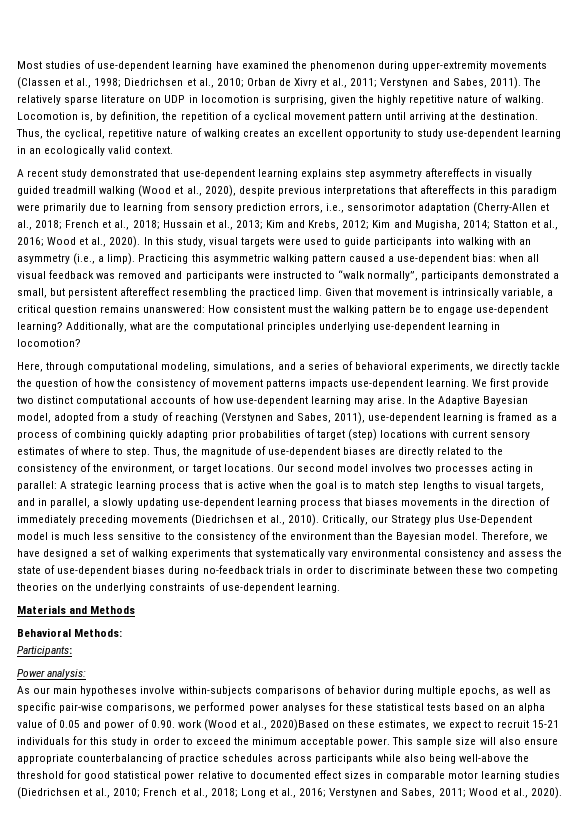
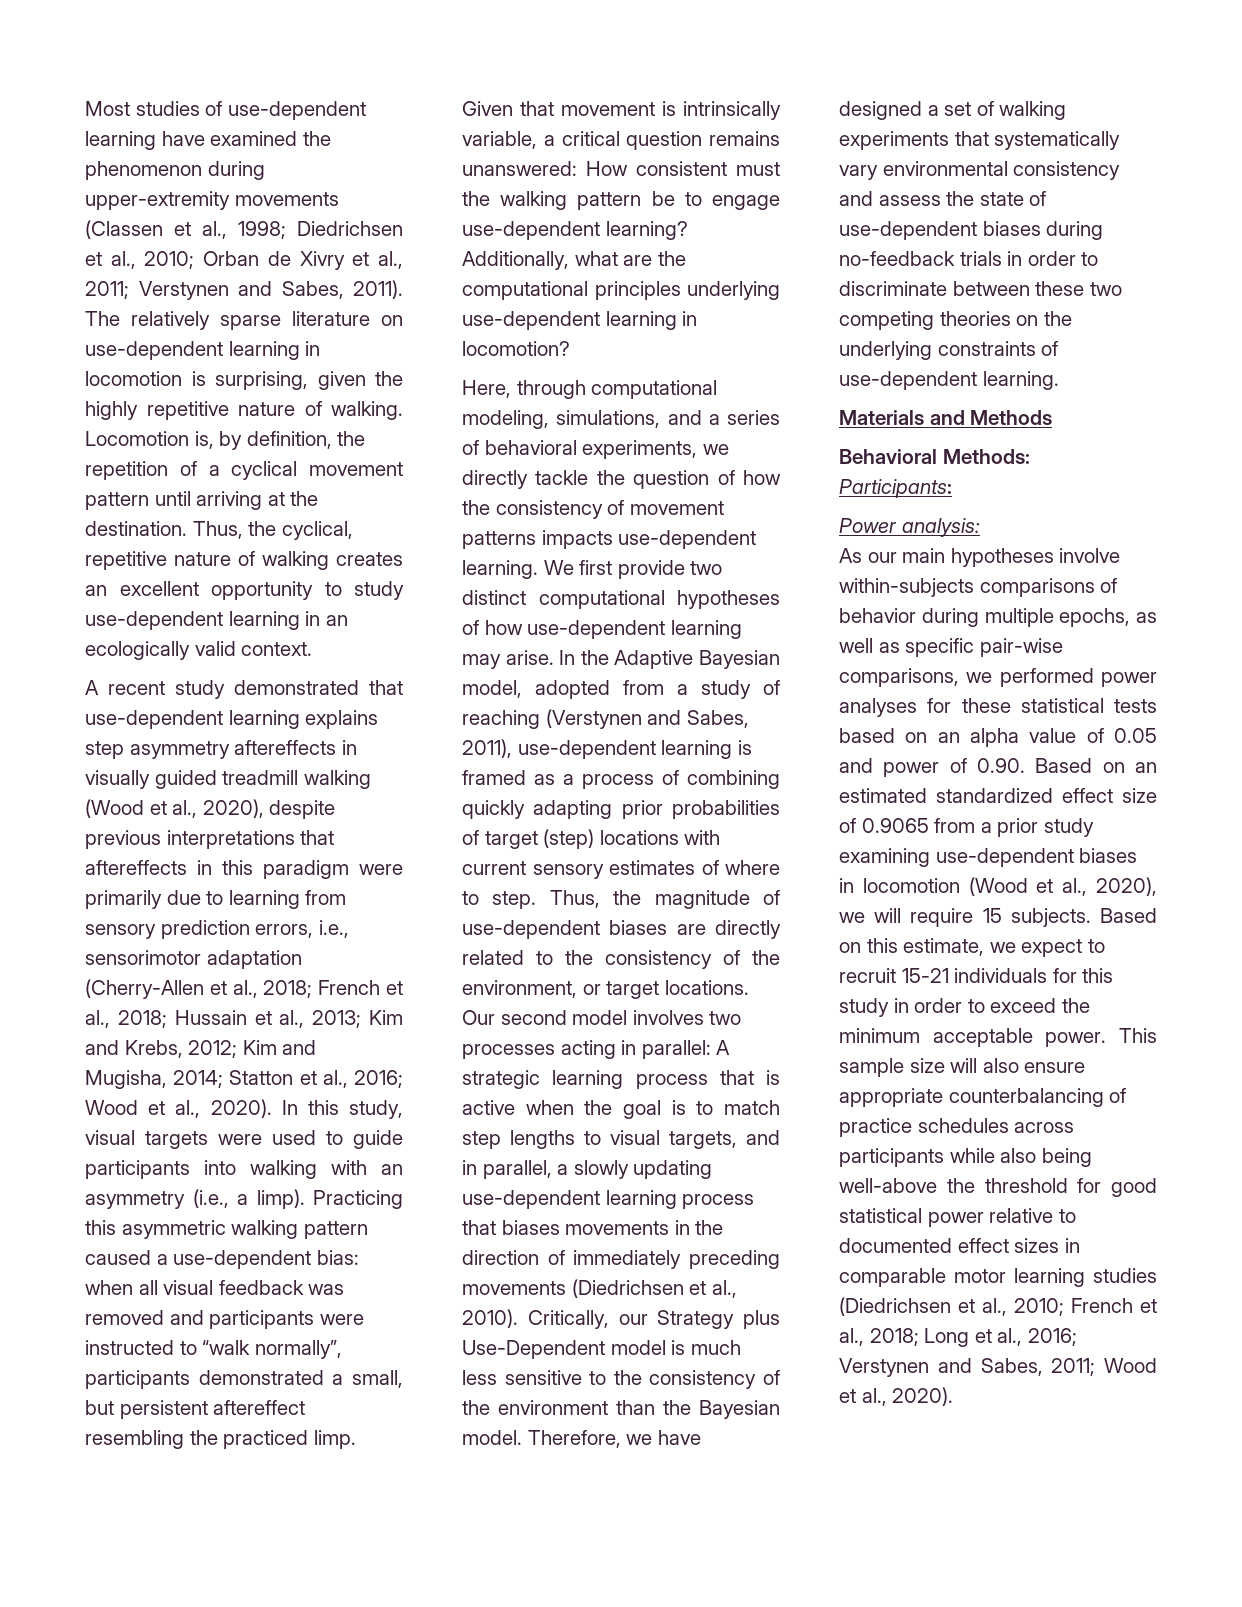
[164,95,186,103] UDP -> [85,341,300,360] use-dependent learning
[150,396,197,404] accounts -> [677,590,780,609] hypotheses
[177,719,430,731] work (Wood et al., 2020)Based on these estimates, -> [1035,758,1157,773] [839,788,1157,803] [839,818,1094,837] [839,848,1138,867] [839,877,1157,896] [839,908,1157,927] [839,938,985,956] Based on an estimated standardized effect size of 0.9065 from a prior study examining use-dependent biases in locomotion (Wood et al., 2020), we will require 15 subjects. Based on this estimate,

